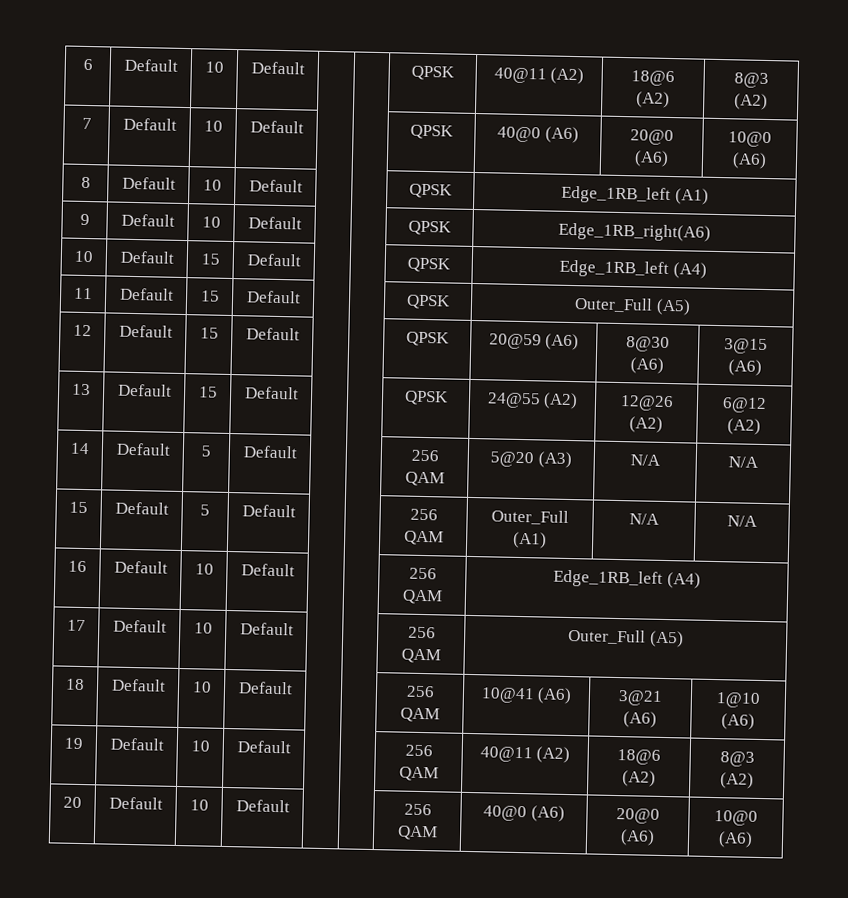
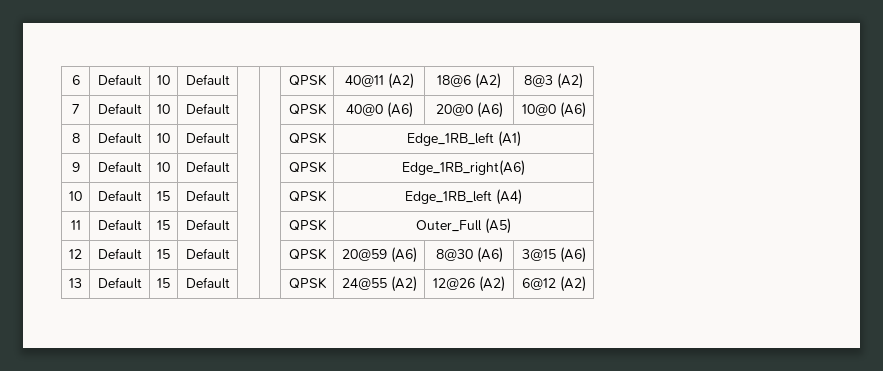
[70,442,90,455] [115,442,171,456] [201,445,212,457] [242,445,298,459] [410,449,439,462] [404,471,445,487] [490,451,572,469] [630,454,661,466] [728,456,759,468] [69,501,88,514] [114,501,169,515] [200,504,210,516] [241,504,296,518] [409,508,438,521] [403,530,444,546] [491,509,569,525] [512,531,547,549] [629,513,660,525] [727,515,758,527] [68,560,87,573] [113,560,168,574] [194,563,214,575] [240,563,295,577] [408,567,437,580] [401,589,443,605] [553,569,701,589] [67,619,86,632] [112,619,167,633] [193,622,213,634] [239,622,294,636] [407,626,436,639] [400,648,441,664] [568,629,684,648] [65,678,85,691] [110,678,166,692] [191,681,212,693] [237,681,293,695] [405,685,435,698] [399,707,440,723] [480,687,573,705] [618,690,663,706] [623,711,657,728] [716,692,761,708] [721,713,755,730] [64,737,83,750] [109,737,164,751] [190,740,210,752] [236,740,291,754] [404,744,433,757] [398,766,439,782] [479,746,571,764] [617,749,661,765] [622,770,656,787] [719,751,755,767] [720,772,754,789] [63,796,82,809] [108,796,163,810] [189,799,209,811] [235,799,290,813] [403,803,432,816] [396,825,438,841] [483,805,565,822] [616,808,660,824] [620,829,655,846] [714,810,758,826] [718,831,753,848] // 14 | Default | 5 | Default | | | 256 QAM | 5@20 (A3) | N/A | N/A // 15 | Default | 5 | Default | | | 256 QAM | Outer_Full (A1) | N/A | N/A // 16 | Default | 10 | Default | | | 256 QAM | Edge_1RB_left (A4) // 17 | Default | 10 | Default | | | 256 QAM | Outer_Full (A5) // 18 | Default | 10 | Default | | | 256 QAM | 10@41 (A6) | 3@21 (A6) | 1@10 (A6) // 19 | Default | 10 | Default | | | 256 QAM | 40@11 (A2) | 18@6 (A2) | 8@3 (A2) // 20 | Default | 10 | Default | | | 256 QAM | 40@0 (A6) | 20@0 (A6) | 10@0 (A6) -> (586, 284) none

